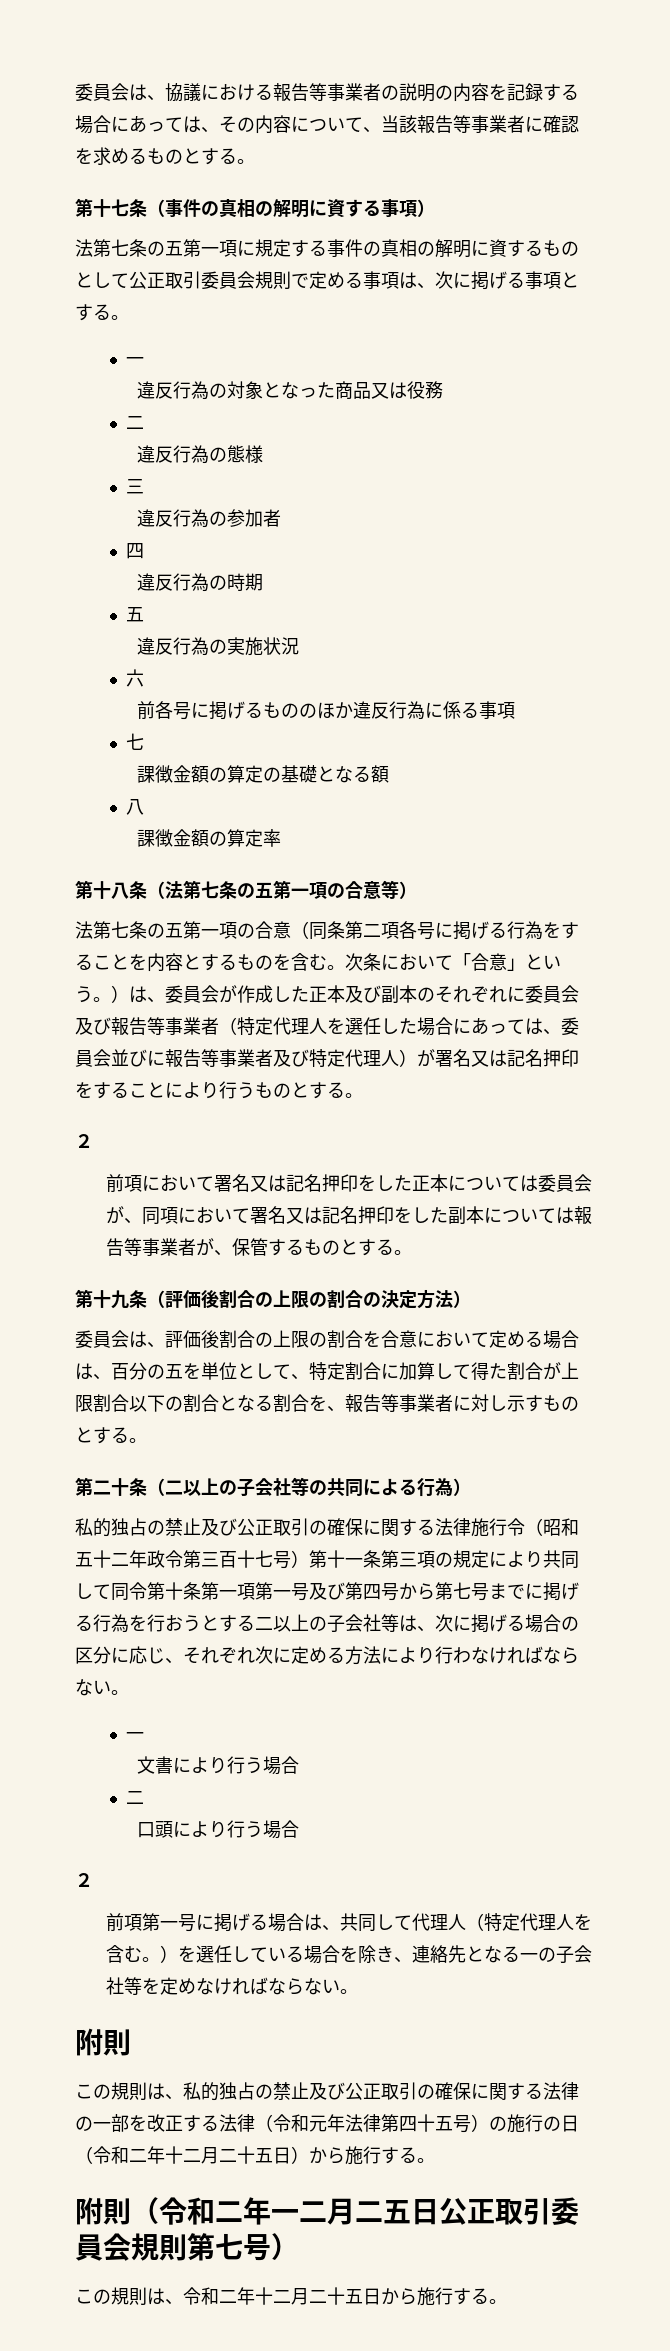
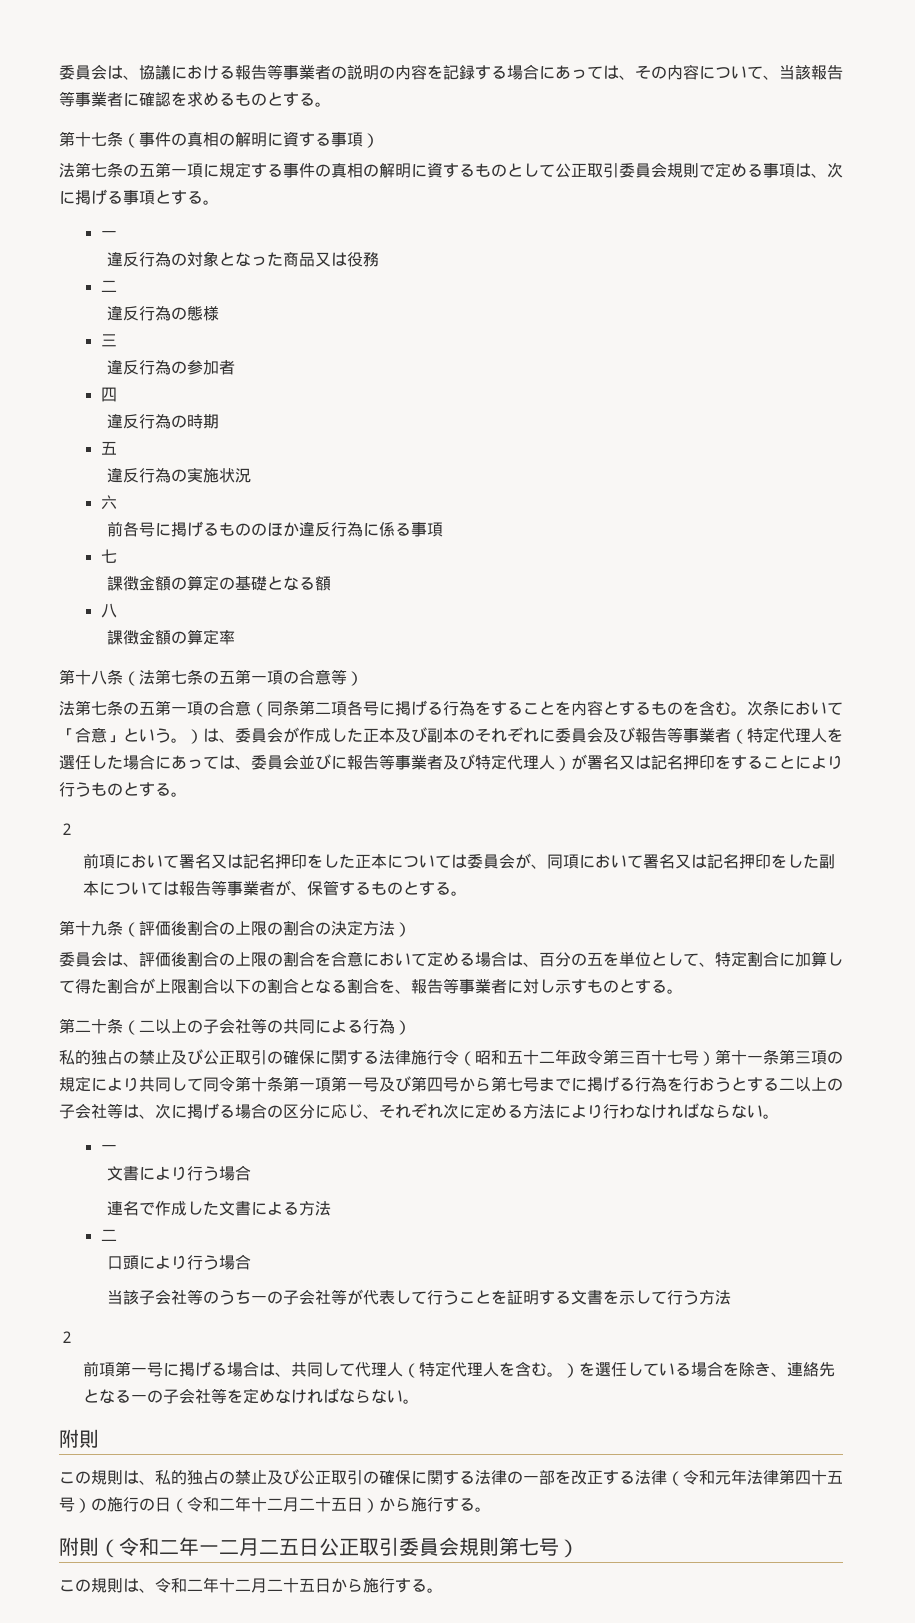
(300, 1765) none -> [107,1201,332,1216] // 連名で作成した文書による方法
(300, 1829) none -> [107,1289,732,1305] // 当該子会社等のうち一の子会社等が代表して行うことを証明する文書を示して行う方法

